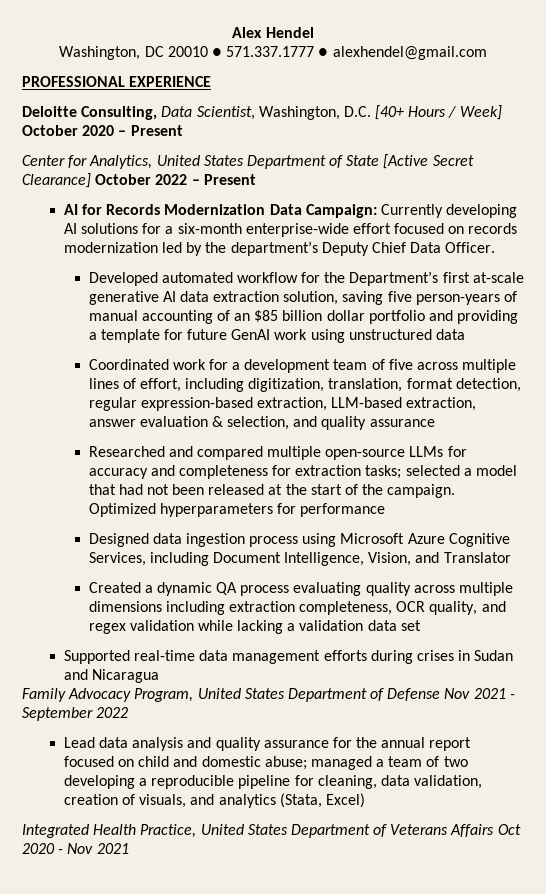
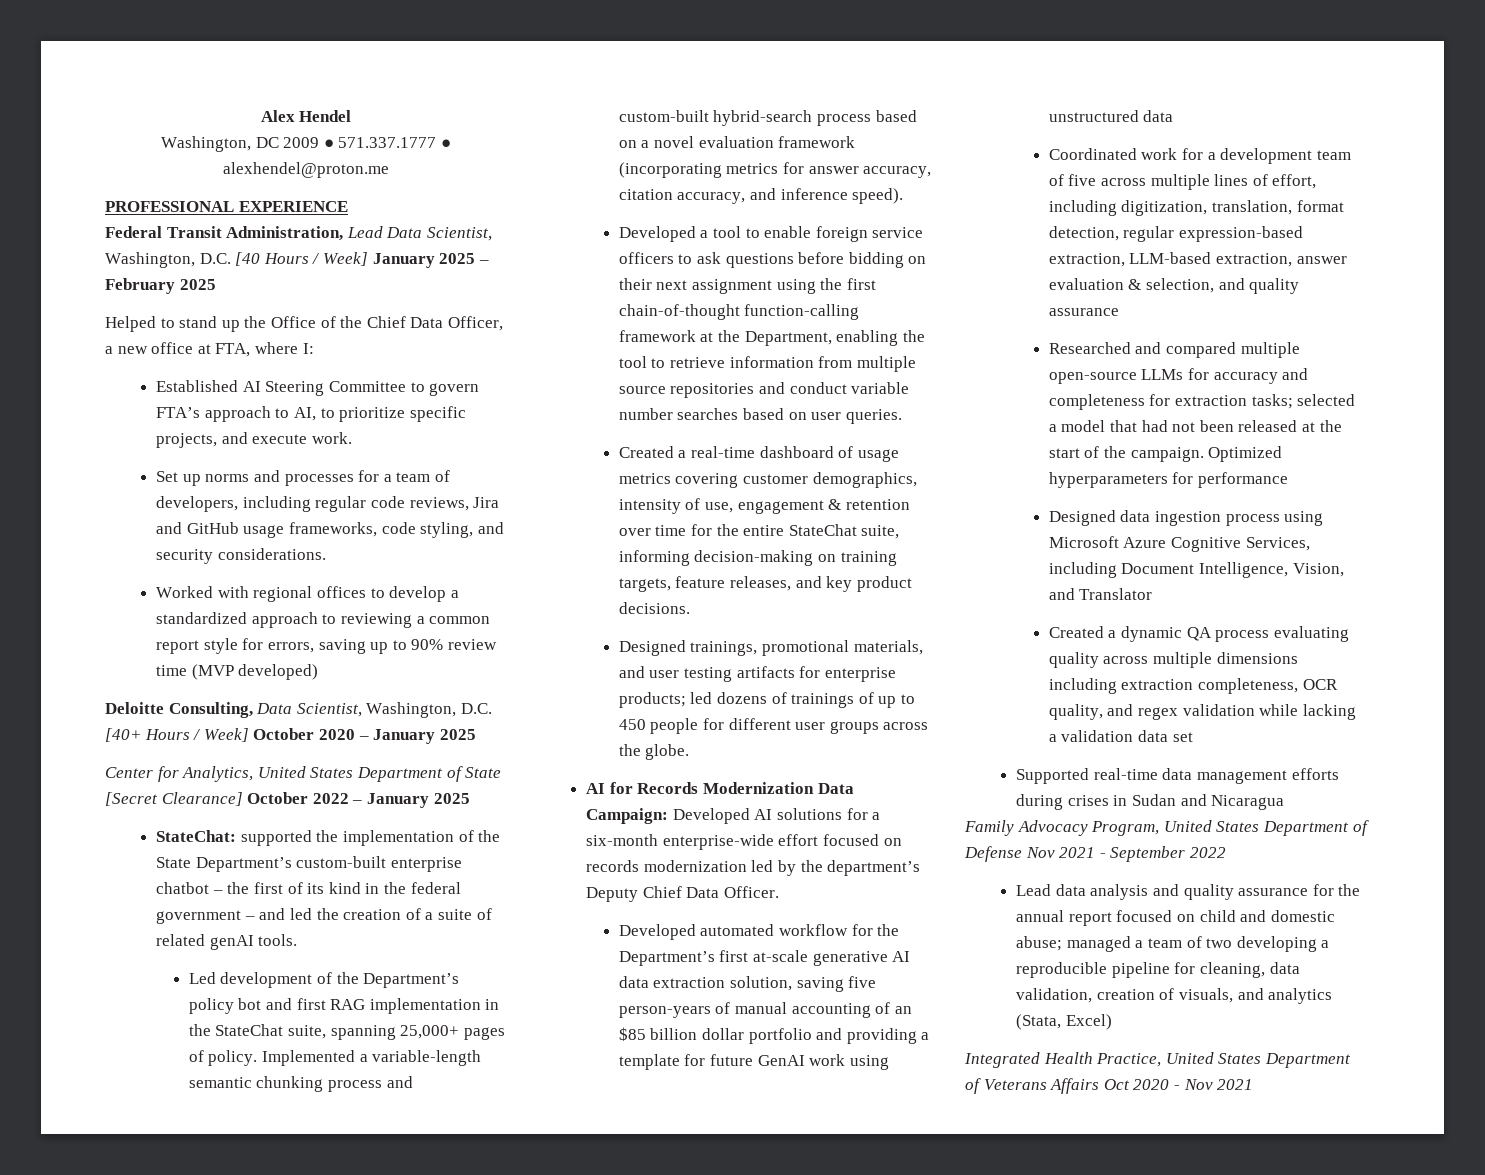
[167,46,208,57] 20010 -> [283,137,320,148] 2009
[332,46,487,60] alexhendel@gmail.com -> [223,162,389,178] alexhendel@proton.me
(212, 81) none -> [105,226,492,241] [105,252,489,268] [105,278,216,294] [105,316,503,332] [105,342,314,357] [156,380,480,396] [156,406,466,422] [156,432,353,448] [156,470,450,486] [156,496,500,512] [156,522,504,538] [156,548,326,564] [156,586,459,602] [156,612,491,628] [156,638,497,654] [156,664,319,680] // Federal Transit Administration, Lead Data Scientist, Washington, D.C. [40 Hours / Week] January 2025 – February 2025 // Helped to stand up the Office of the Chief Data Officer, a new office at FTA, where I: // Established AI Steering Committee to govern FTA’s approach to AI, to prioritize specific projects, and execute work. // Set up norms and processes for a team of developers, including regular code reviews, Jira and GitHub usage frameworks, code styling, and security considerations. // Worked with regional offices to develop a standardized approach to reviewing a common report style for errors, saving up to 90% review time (MVP developed)
[130,125,183,136] Present -> [373,729,476,744] January 2025
[383,154,474,169] [Active Secret -> [105,792,158,806] [Secret
[203,174,256,185] Present -> [366,793,470,808] [156,830,501,846] [156,856,463,872] [156,882,461,894] [156,908,492,924] [156,934,298,950] [188,972,460,988] [188,998,500,1014] [188,1024,505,1040] [188,1050,482,1066] [188,1076,413,1092] [618,110,917,126] [618,136,856,148] [618,162,932,178] [618,188,904,204] [618,226,924,242] [618,252,927,268] [618,278,876,294] [618,304,860,320] [618,330,925,346] [618,356,916,372] [618,382,910,398] [618,408,902,424] [618,446,899,462] [618,472,917,488] [618,498,910,514] [618,524,900,539] [618,550,897,566] [618,576,912,592] [618,602,690,614] [618,640,923,656] [618,666,896,682] [618,692,915,708] [618,718,929,734] [618,744,690,760] January 2025 // StateChat: supported the implementation of the State Department’s custom-built enterprise chatbot – the first of its kind in the federal government – and led the creation of a suite of related genAI tools. // Led development of the Department’s policy bot and first RAG implementation in the StateChat suite, spanning 25,000+ pages of policy. Implemented a variable-length semantic chunking process and custom-built hybrid-search process based on a novel evaluation framework (incorporating metrics for answer accuracy, citation accuracy, and inference speed). // Developed a tool to enable foreign service officers to ask questions before bidding on their next assignment using the first chain-of-thought function-calling framework at the Department, enabling the tool to retrieve information from multiple source repositories and conduct variable number searches based on user queries. // Created a real-time dashboard of usage metrics covering customer demographics, intensity of use, engagement & retention over time for the entire StateChat suite, informing decision-making on training targets, feature releases, and key product decisions. // Designed trainings, promotional materials, and user testing artifacts for enterprise products; led dozens of trainings of up to 450 people for different user groups across the globe.
[380,204,518,218] Currently developing -> [672,808,750,824] Developed

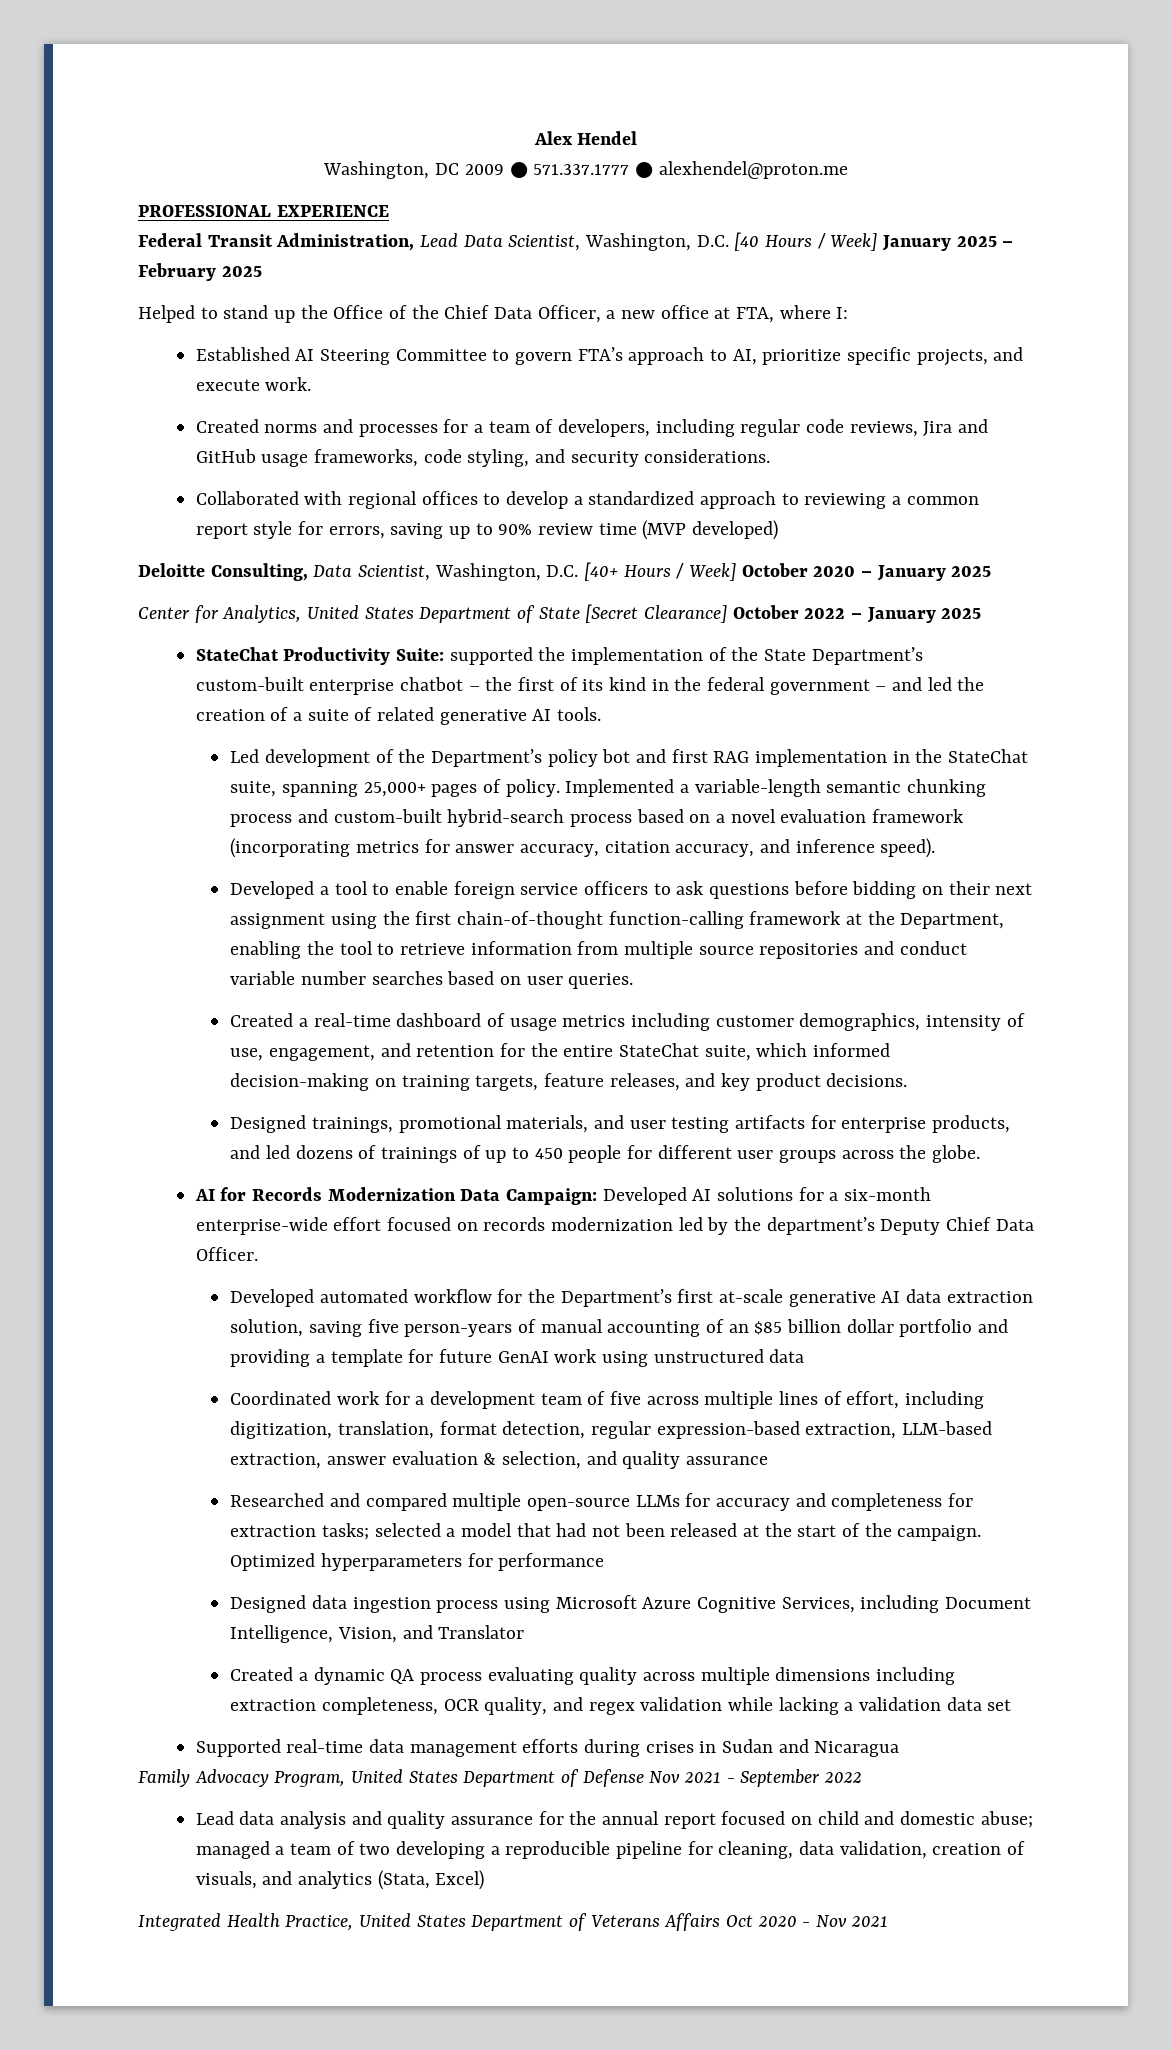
[320,408,335,418] to -> (757, 357) none
[156,471,201,486] Set up -> [195,419,259,433] Created
[156,586,214,598] Worked -> [195,491,299,505] Collaborated
[156,830,237,842] StateChat: -> [195,647,445,665] StateChat Productivity Suite:
[209,935,254,950] genAI -> [439,709,552,725] generative AI
[675,473,739,488] covering -> [630,1013,710,1031] including
[737,499,910,514] [618,525,687,536] engagement & retention over time -> [268,1043,495,1061] engagement, and retention
[618,550,690,566] informing -> [756,1043,891,1057] which informed
[618,692,686,708] products; -> [932,1115,1011,1133] [230,1145,261,1159] products, and

